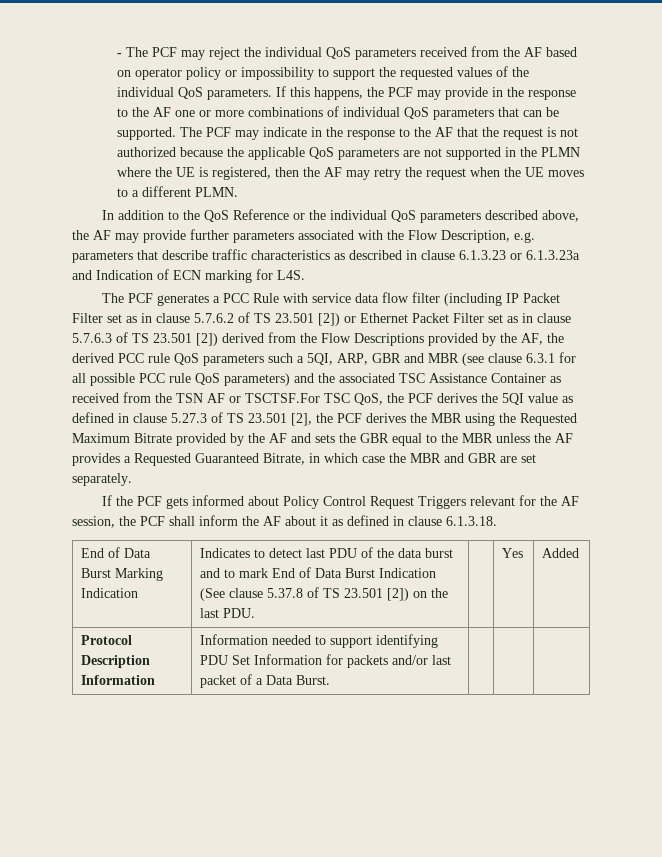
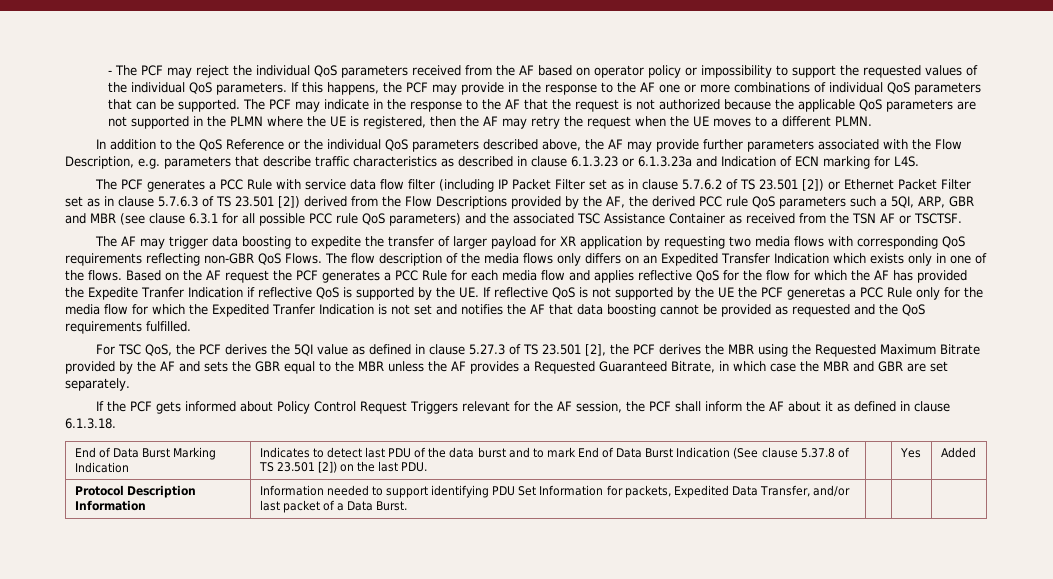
[245,393,320,403] TSCTSF.For -> [914,213,962,224] [94,236,965,249] [65,253,987,266] [65,270,967,283] [65,287,983,300] [65,304,925,317] [65,321,191,334] [95,344,115,355] TSCTSF. // The AF may trigger data boosting to expedite the transfer of larger payload for XR application by requesting two media flows with corresponding QoS requirements reflecting non-GBR QoS Flows. The flow description of the media flows only differs on an Expedited Transfer Indication which exists only in one of the flows. Based on the AF request the PCF generates a PCC Rule for each media flow and applies reflective QoS for the flow for which the AF has provided the Expedite Tranfer Indication if reflective QoS is supported by the UE. If reflective QoS is not supported by the UE the PCF generetas a PCC Rule only for the media flow for which the Expedited Tranfer Indication is not set and notifies the AF that data boosting cannot be provided as requested and the QoS requirements fulfilled. // For
[346,655,388,668] packets -> [624,485,810,498] packets, Expedited Data Transfer,

